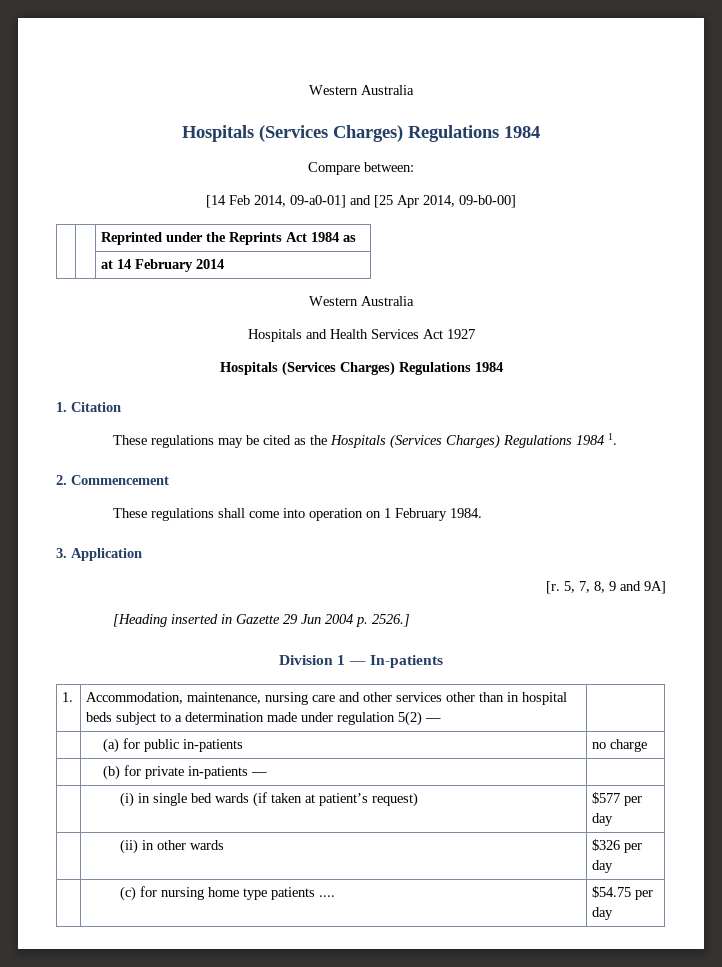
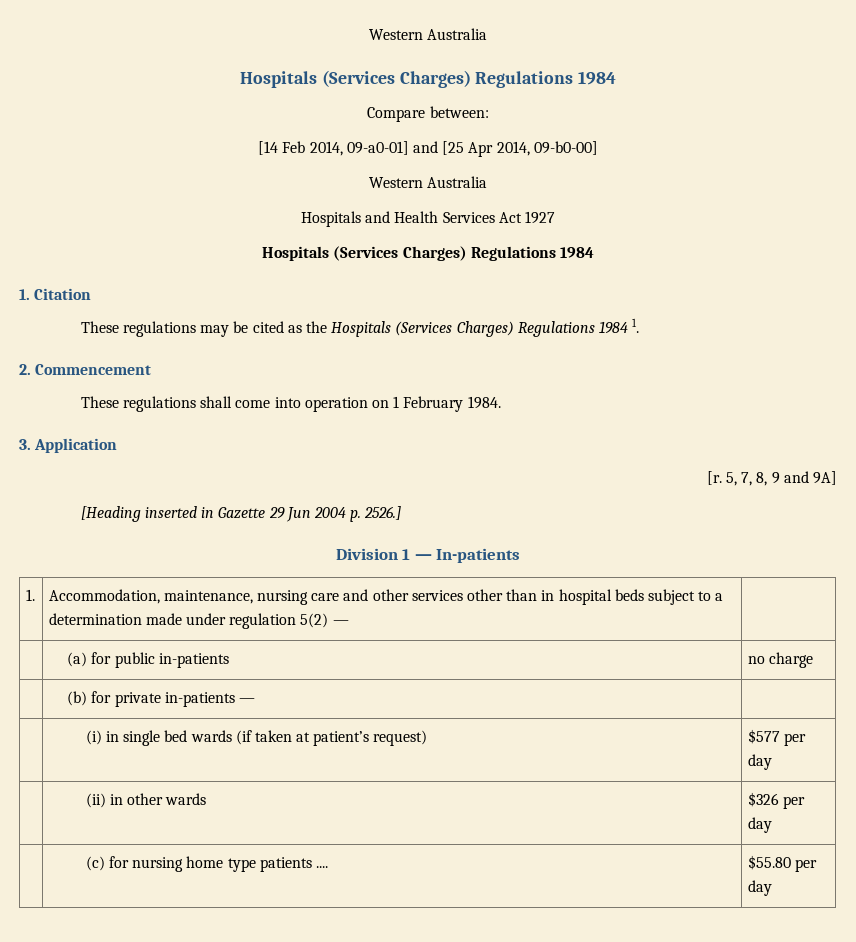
[101,232,357,245] [101,259,225,272] // | | Reprinted under the Reprints Act 1984 as // | | at 14 February 2014 -> (598, 148) none
[592,886,632,898] $54.75 -> [747,855,791,870] $55.80

